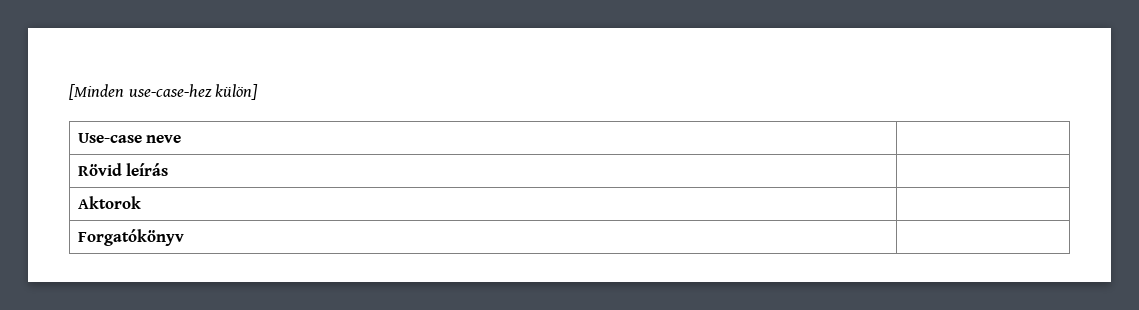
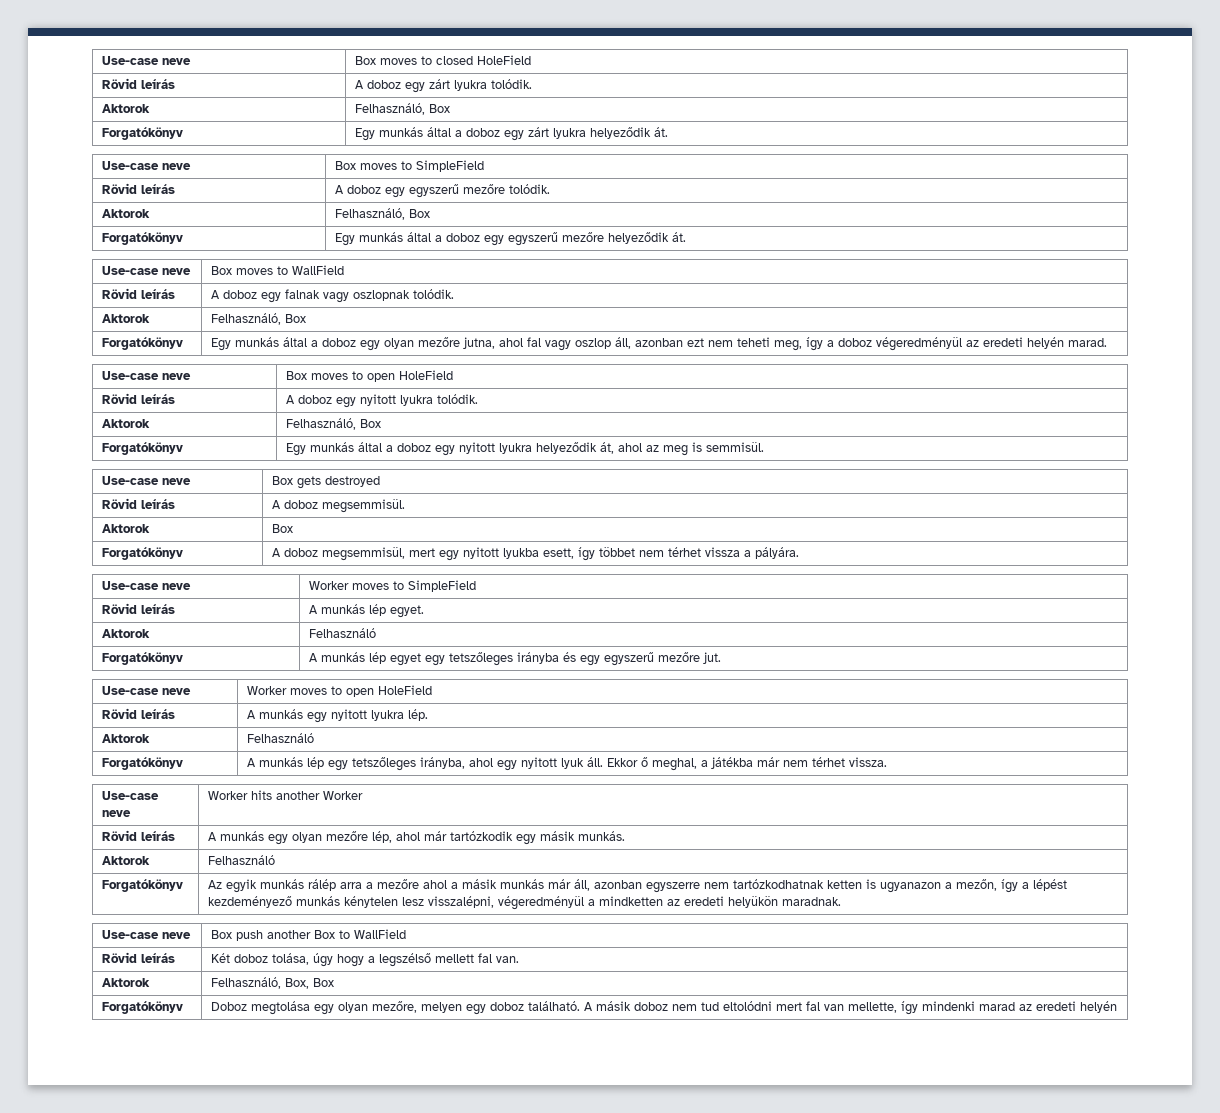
[69,84,259,100] [77,133,182,143] [77,163,169,176] [77,196,141,209] [77,229,184,246] [Minden use-case-hez külön] // Use-case neve | // Rövid leírás | // Aktorok | // Forgatókönyv | -> [102,56,192,65] [355,55,532,65] [102,78,176,89] [355,79,533,93] [102,104,151,113] [355,103,451,115] [102,127,184,140] [355,127,669,141] [102,161,192,170] [335,160,485,172] [102,183,176,194] [335,184,551,198] [102,209,151,218] [335,208,431,220] [102,232,184,245] [335,232,687,246] [102,266,192,275] [211,265,345,275] [102,288,176,299] [211,289,455,303] [102,314,151,323] [211,313,307,325] [102,337,184,350] [211,337,1108,351] [102,371,192,380] [286,370,454,382] [102,393,176,404] [286,394,479,408] [102,419,151,428] [286,418,382,430] [102,442,184,455] [286,442,765,456] [102,476,192,485] [272,476,381,489] [102,498,176,509] [272,499,406,513] [102,524,151,533] [272,524,294,533] [102,547,184,560] [272,547,800,561] [102,581,192,590] [309,580,477,592] [102,603,176,614] [309,604,425,618] [102,629,151,638] [309,628,377,638] [102,652,184,665] [309,652,722,666] [102,686,192,695] [247,685,433,697] [102,708,176,719] [247,709,429,723] [102,734,151,743] [247,733,315,743] [102,757,184,770] [247,757,888,771] [102,791,160,800] [102,810,132,817] [208,790,364,800] [102,830,176,841] [208,831,626,845] [102,856,151,865] [208,855,276,865] [102,879,184,892] [208,879,1068,893] [208,896,842,910] [102,930,192,939] [211,929,407,941] [102,952,176,963] [211,953,520,967] [102,978,151,987] [211,977,335,989] [102,1001,184,1014] [211,1001,1118,1015] Use-case neve | Box moves to closed HoleField // Rövid leírás | A doboz egy zárt lyukra tolódik. // Aktorok | Felhasználó, Box // Forgatókönyv | Egy munkás által a doboz egy zárt lyukra helyeződik át. // Use-case neve | Box moves to SimpleField // Rövid leírás | A doboz egy egyszerű mezőre tolódik. // Aktorok | Felhasználó, Box // Forgatókönyv | Egy munkás által a doboz egy egyszerű mezőre helyeződik át. // Use-case neve | Box moves to WallField // Rövid leírás | A doboz egy falnak vagy oszlopnak tolódik. // Aktorok | Felhasználó, Box // Forgatókönyv | Egy munkás által a doboz egy olyan mezőre jutna, ahol fal vagy oszlop áll, azonban ezt nem teheti meg, így a doboz végeredményül az eredeti helyén marad. // Use-case neve | Box moves to open HoleField // Rövid leírás | A doboz egy nyitott lyukra tolódik. // Aktorok | Felhasználó, Box // Forgatókönyv | Egy munkás által a doboz egy nyitott lyukra helyeződik át, ahol az meg is semmisül. // Use-case neve | Box gets destroyed // Rövid leírás | A doboz megsemmisül. // Aktorok | Box // Forgatókönyv | A doboz megsemmisül, mert egy nyitott lyukba esett, így többet nem térhet vissza a pályára. // Use-case neve | Worker moves to SimpleField // Rövid leírás | A munkás lép egyet. // Aktorok | Felhasználó // Forgatókönyv | A munkás lép egyet egy tetszőleges irányba és egy egyszerű mezőre jut. // Use-case neve | Worker moves to open HoleField // Rövid leírás | A munkás egy nyitott lyukra lép. // Aktorok | Felhasználó // Forgatókönyv | A munkás lép egy tetszőleges irányba, ahol egy nyitott lyuk áll. Ekkor ő meghal, a játékba már nem térhet vissza. // Use-case neve | Worker hits another Worker // Rövid leírás | A munkás egy olyan mezőre lép, ahol már tartózkodik egy másik munkás. // Aktorok | Felhasználó // Forgatókönyv | Az egyik munkás rálép arra a mezőre ahol a másik munkás már áll, azonban egyszerre nem tartózkodhatnak ketten is ugyanazon a mezőn, így a lépést kezdeményező munkás kénytelen lesz visszalépni, végeredményül a mindketten az eredeti helyükön maradnak. // Use-case neve | Box push another Box to WallField // Rövid leírás | Két doboz tolása, úgy hogy a legszélső mellett fal van. // Aktorok | Felhasználó, Box, Box // Forgatókönyv | Doboz megtolása egy olyan mezőre, melyen egy doboz található. A másik doboz nem tud eltolódni mert fal van mellette, így mindenki marad az eredeti helyén

